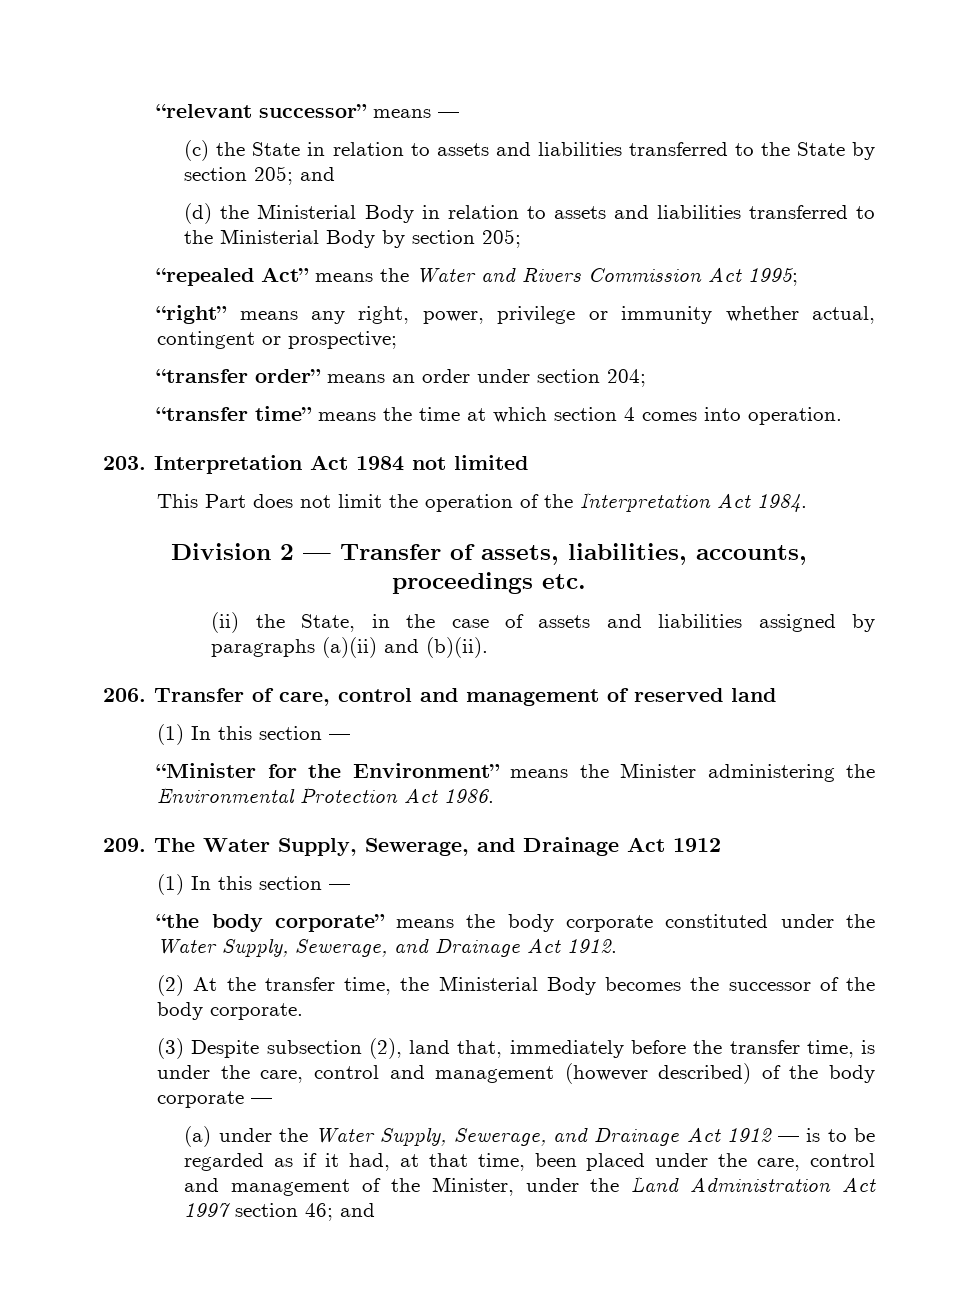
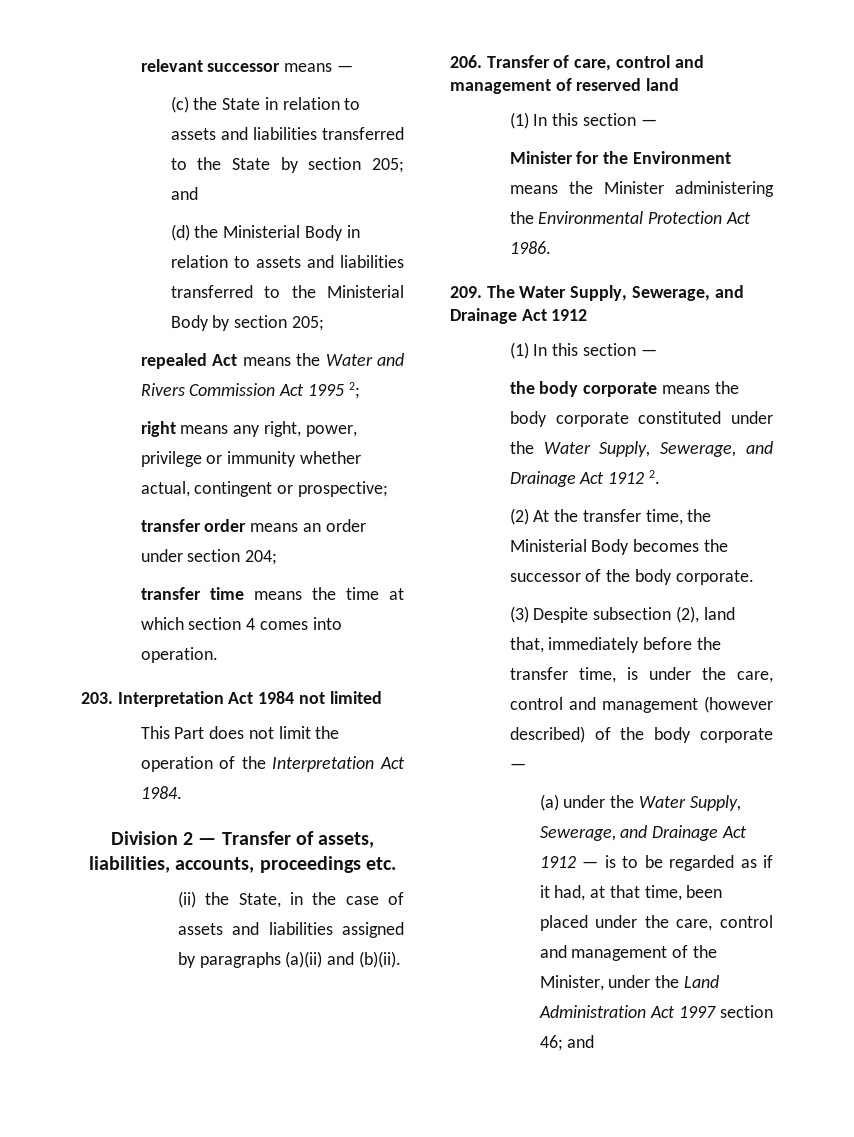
[156,104,368,118] “relevant successor” -> [140,59,281,72] relevant successor
[156,267,310,286] “repealed Act” -> [140,353,238,369] repealed Act
[748,268,799,286] [156,305,228,324] 1995; // “right” -> [307,382,360,399] [140,421,176,437] 1995 2; // right
[156,369,322,383] “transfer order” -> [140,519,247,532] transfer order
[156,406,313,421] “transfer time” -> [140,587,244,600] transfer time
[156,763,257,778] “Minister -> [509,151,573,164] Minister
[352,763,500,778] Environment” -> [632,151,731,164] Environment
[156,914,385,932] “the body corporate” -> [509,381,658,397] the body corporate
[567,939,618,953] 1912. -> [608,470,660,484] 1912 2.

